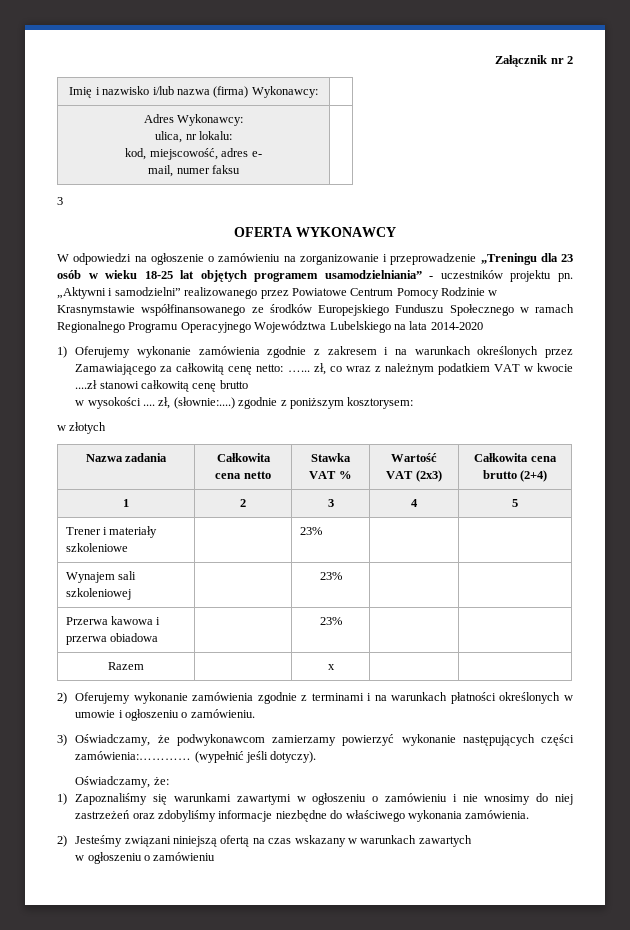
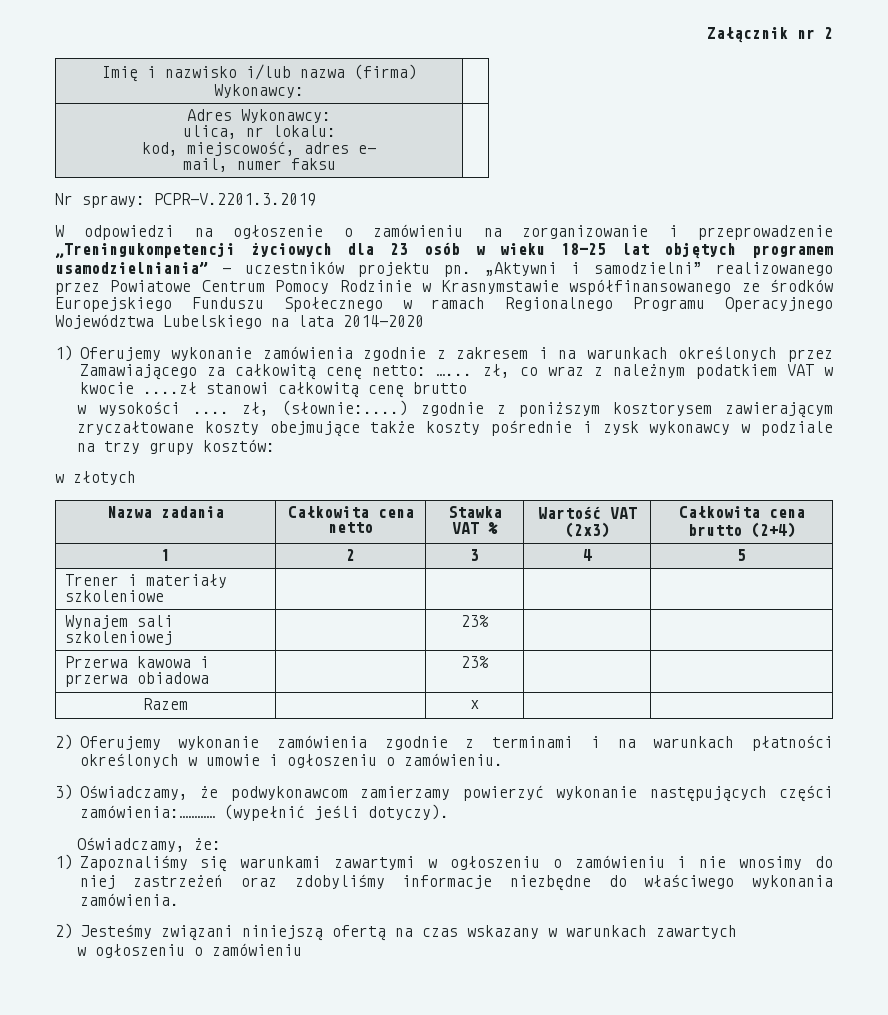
[57,197,63,205] [234,227,396,237] 3 // OFERTA WYKONAWCY -> [55,193,316,208] Nr sprawy: PCPR-V.2201.3.2019
[480,253,537,265] „Treningu -> [55,242,332,258] „Treningukompetencji życiowych
[347,397,414,409] kosztorysem: -> [612,402,833,418] [76,420,834,437] [76,439,275,455] kosztorysem zawierającym zryczałtowane koszty obejmujące także koszty pośrednie i zysk wykonawcy w podziale na trzy grupy kosztów:
[299,527,322,535] 23% -> (164, 596) none

